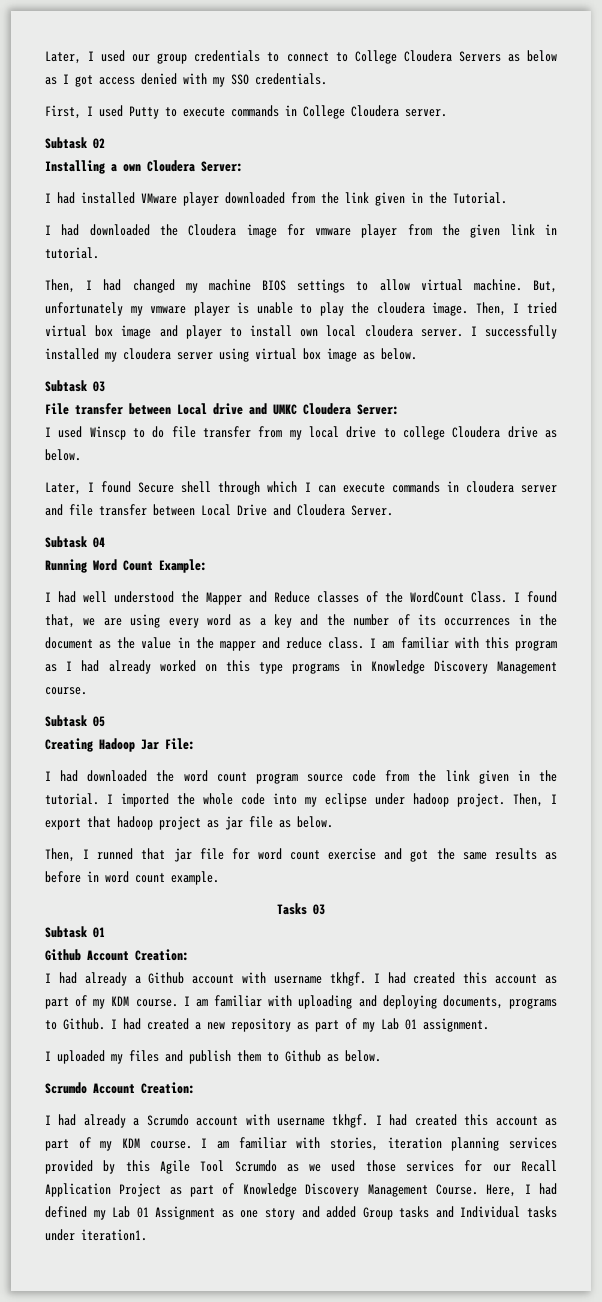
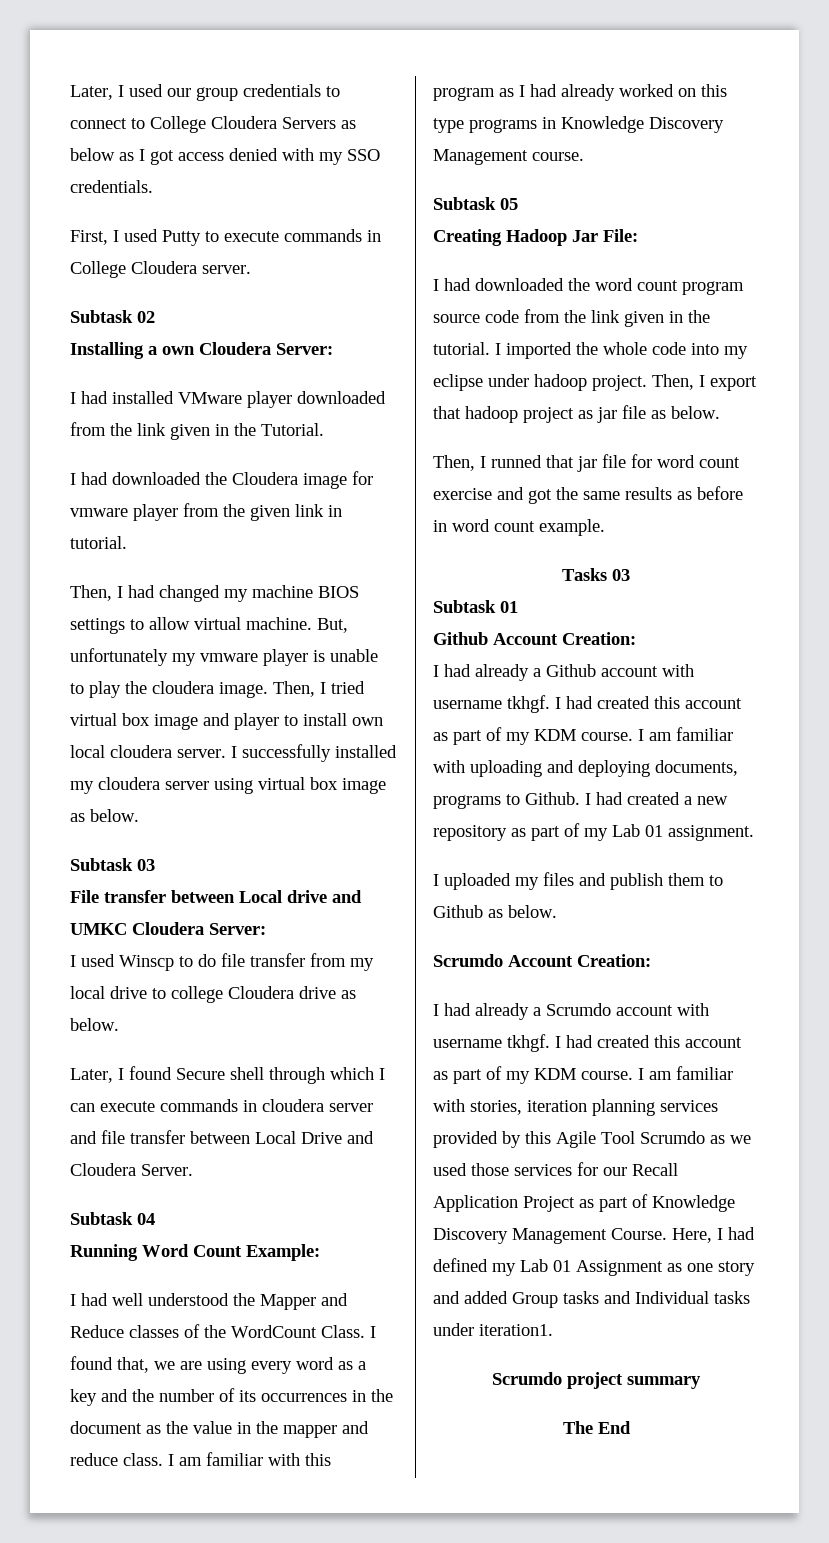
(147, 1235) none -> [492,1372,701,1389] [562,1421,631,1434] // Scrumdo project summary // The End

